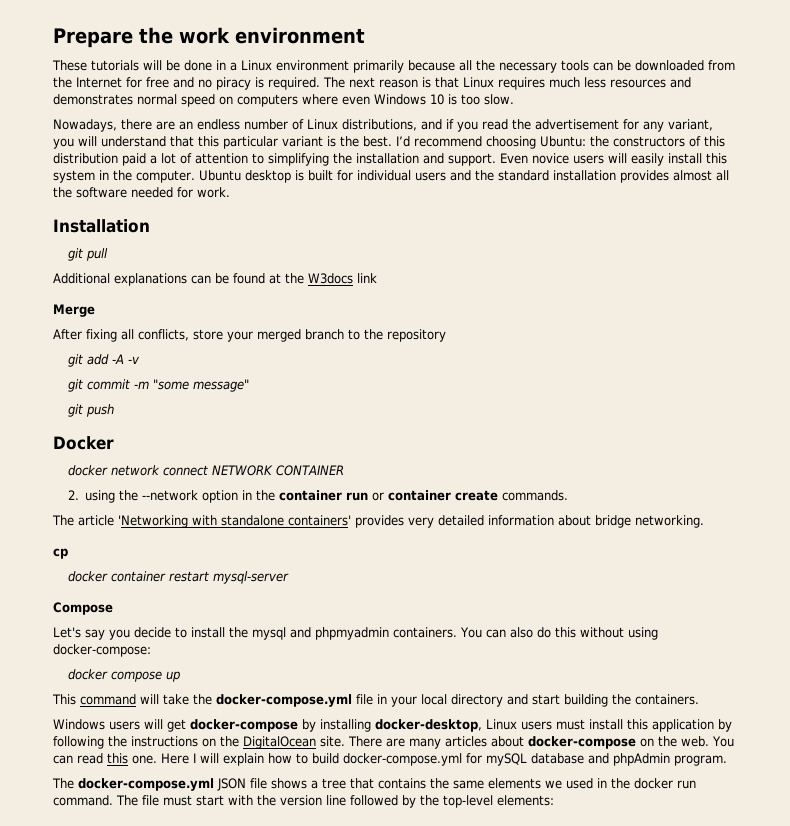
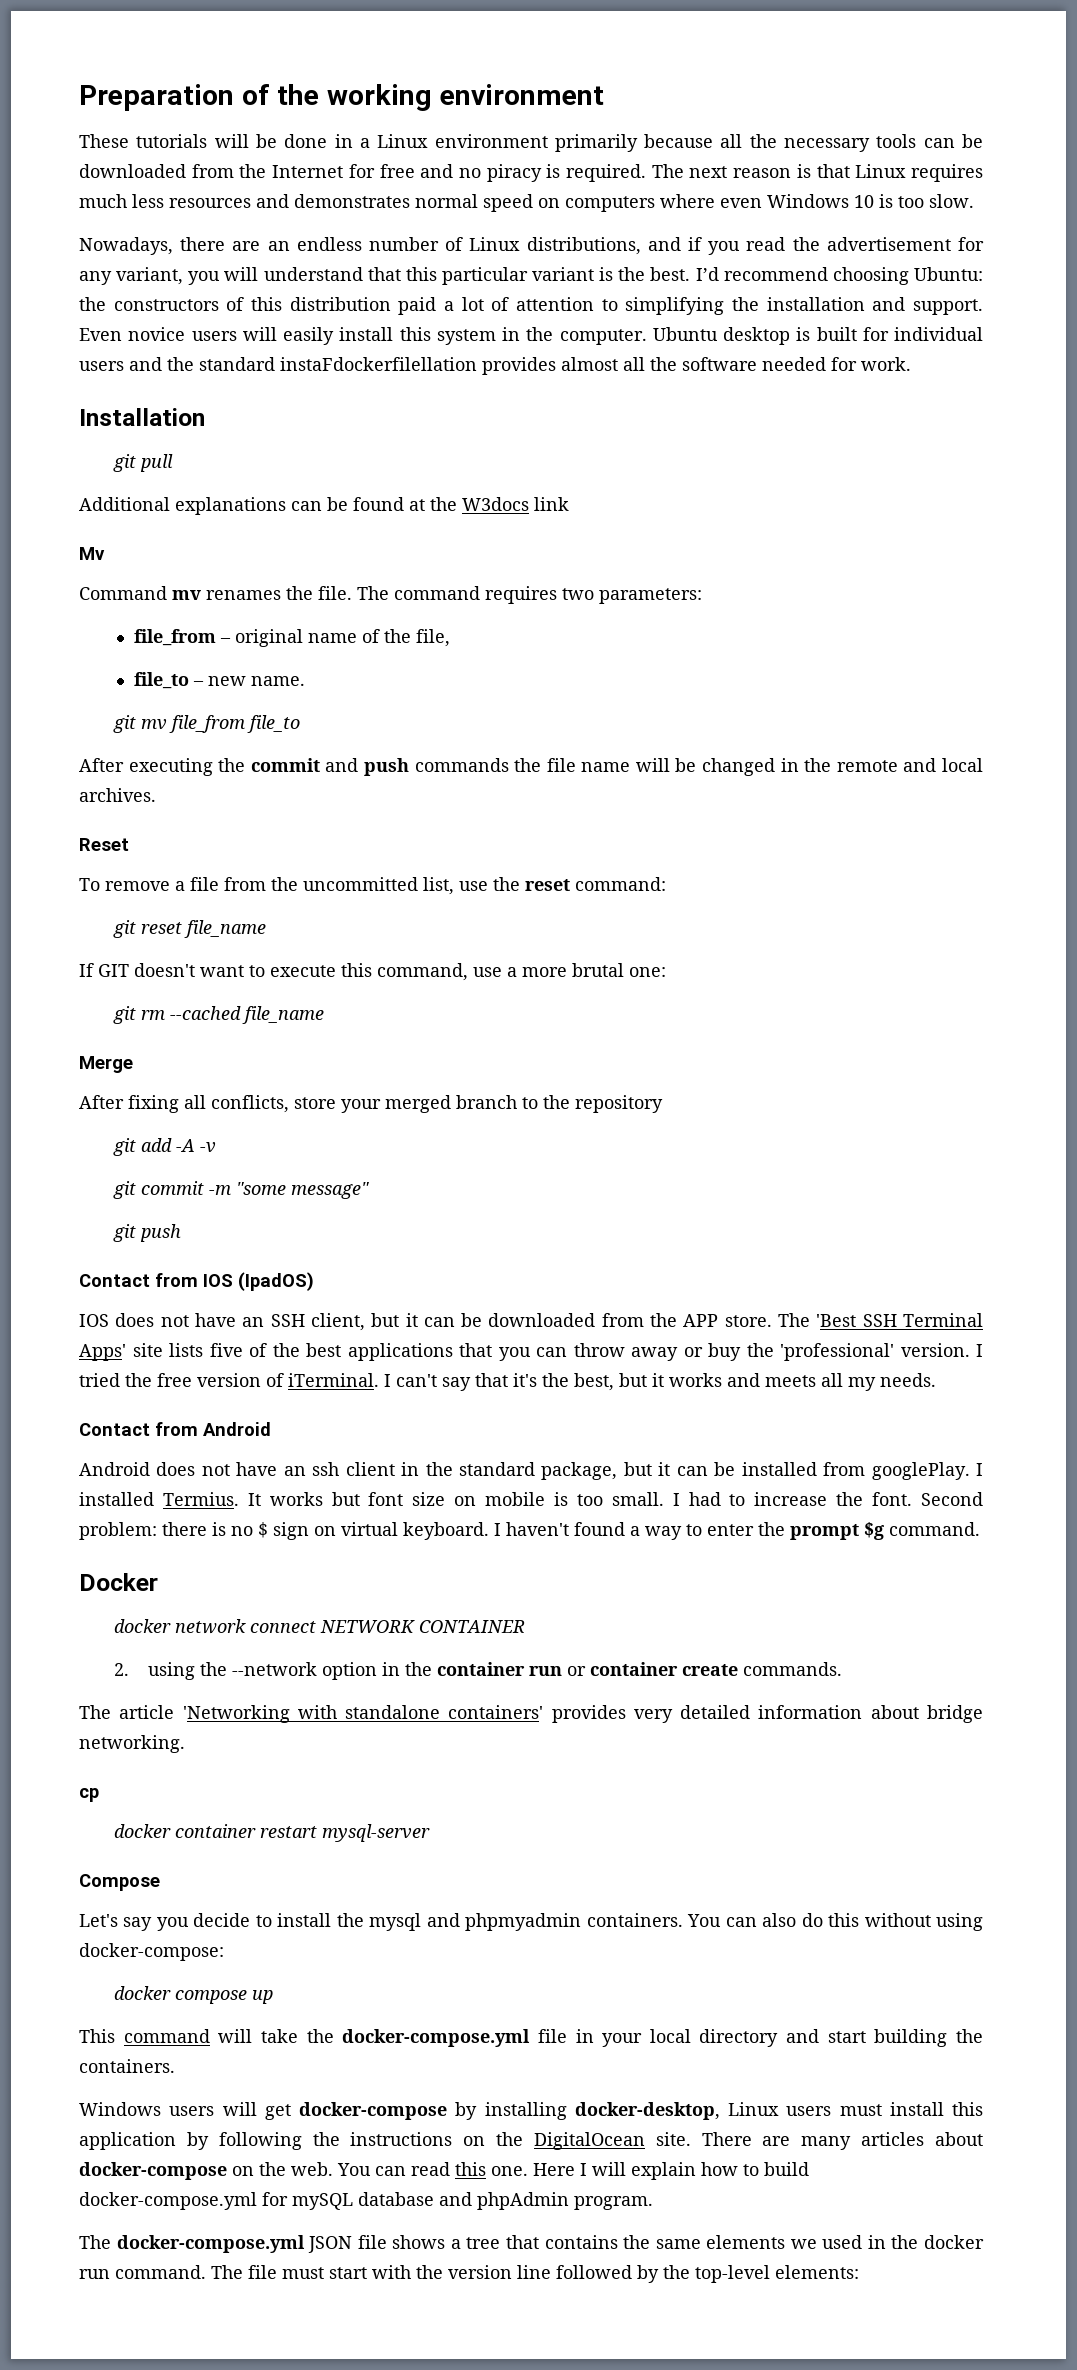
[53,27,230,48] Prepare the work -> [79,84,433,111] Preparation of the working
[552,170,616,181] installation -> [280,357,477,371] instaFdockerfilellation
(377, 278) none -> [79,547,105,560] [79,586,702,604] [133,629,450,647] [133,672,305,689] [112,715,300,733] [79,758,984,776] [79,788,156,802] [79,838,129,851] [79,877,666,895] [112,920,266,938] [79,963,666,981] [112,1006,324,1024] // Mv // Command mv renames the file. The command requires two parameters: // file_from – original name of the file, // file_to – new name. // git mv file_from file_to // After executing the commit and push commands the file name will be changed in the remote and local archives. // Reset // To remove a file from the uncommitted list, use the reset command: // git reset file_name // If GIT doesn't want to execute this command, use a more brutal one: // git rm --cached file_name
(114, 410) none -> [79,1272,314,1291] [79,1313,983,1331] [79,1343,983,1361] [79,1373,936,1391] [79,1422,271,1436] [79,1462,984,1480] [79,1492,984,1506] [79,1522,980,1540] // Contact from IOS (IpadOS) // IOS does not have an SSH client, but it can be downloaded from the APP store. The 'Best SSH Terminal Apps' site lists five of the best applications that you can throw away or buy the 'professional' version. I tried the free version of iTerminal. I can't say that it's the best, but it works and meets all my needs. // Contact from Android // Android does not have an ssh client in the standard package, but it can be installed from googlePlay. I installed Termius. It works but font size on mobile is too small. I had to increase the font. Second problem: there is no $ sign on virtual keyboard. I haven't found a way to enter the prompt $g command.

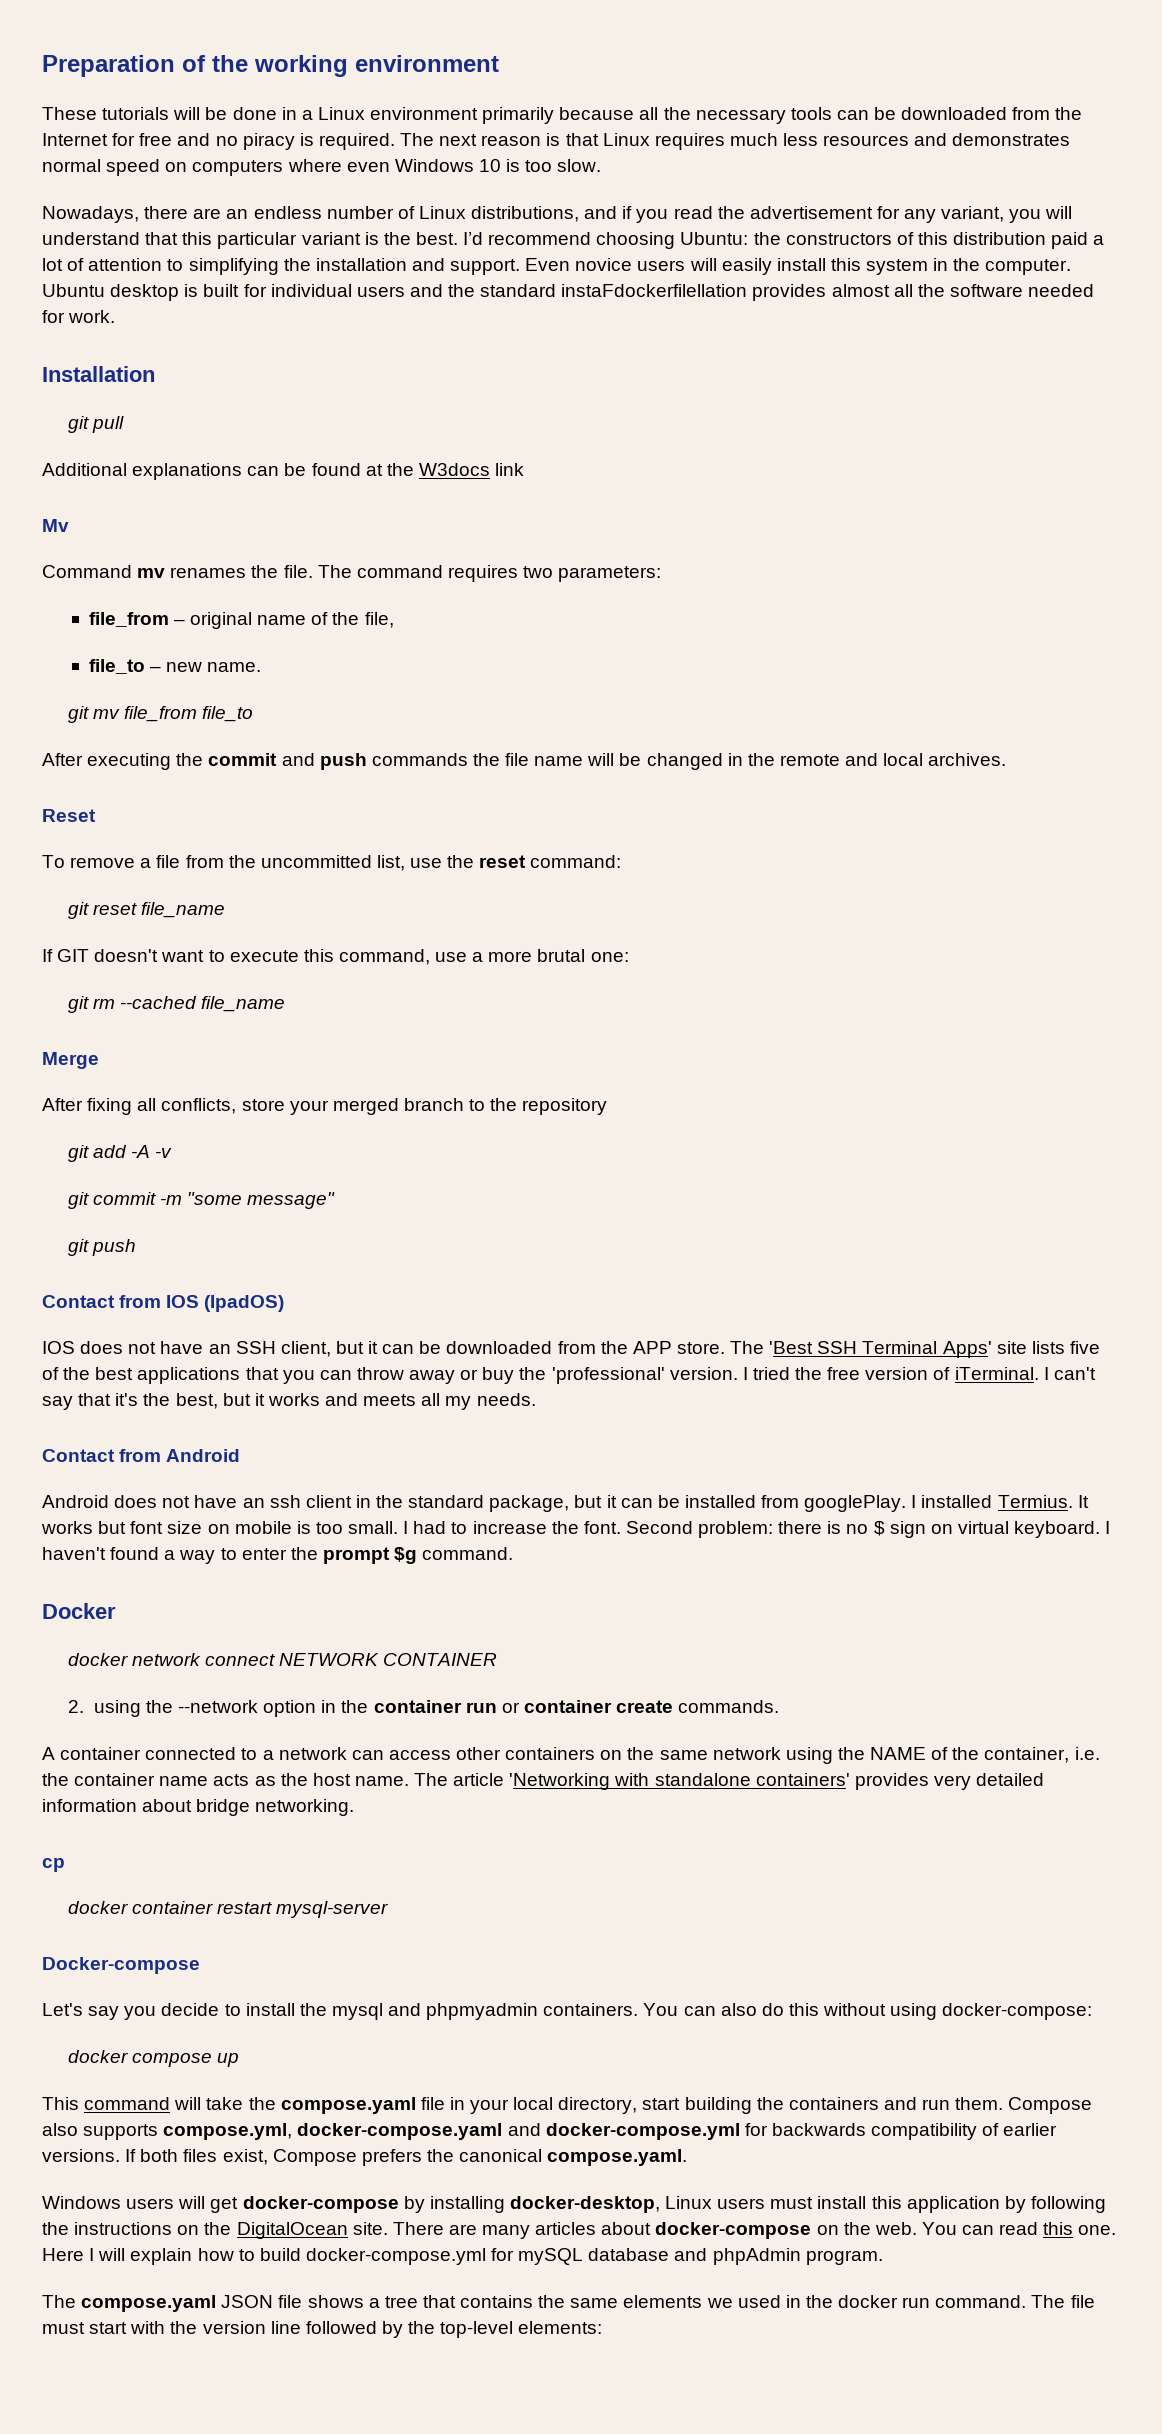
(843, 1669) none -> [42,1747,1100,1764] [42,1773,409,1786] A container connected to a network can access other containers on the same network using the NAME of the container, i.e. the container name acts as the host name.
[79,1874,160,1891] Compose -> [42,1957,200,1974] Docker-compose
[342,2029,531,2047] docker-compose.yml -> [280,2097,416,2114] compose.yaml
[699,2029,820,2047] directory and -> [558,2097,638,2114] directory,
[79,2059,175,2073] containers. -> [788,2097,1093,2114] [42,2123,1058,2140] [42,2149,688,2166] containers and run them. Compose also supports compose.yml, docker-compose.yaml and docker-compose.yml for backwards compatibility of earlier versions. If both files exist, Compose prefers the canonical compose.yaml.
[116,2235,305,2253] docker-compose.yml -> [81,2295,217,2312] compose.yaml

